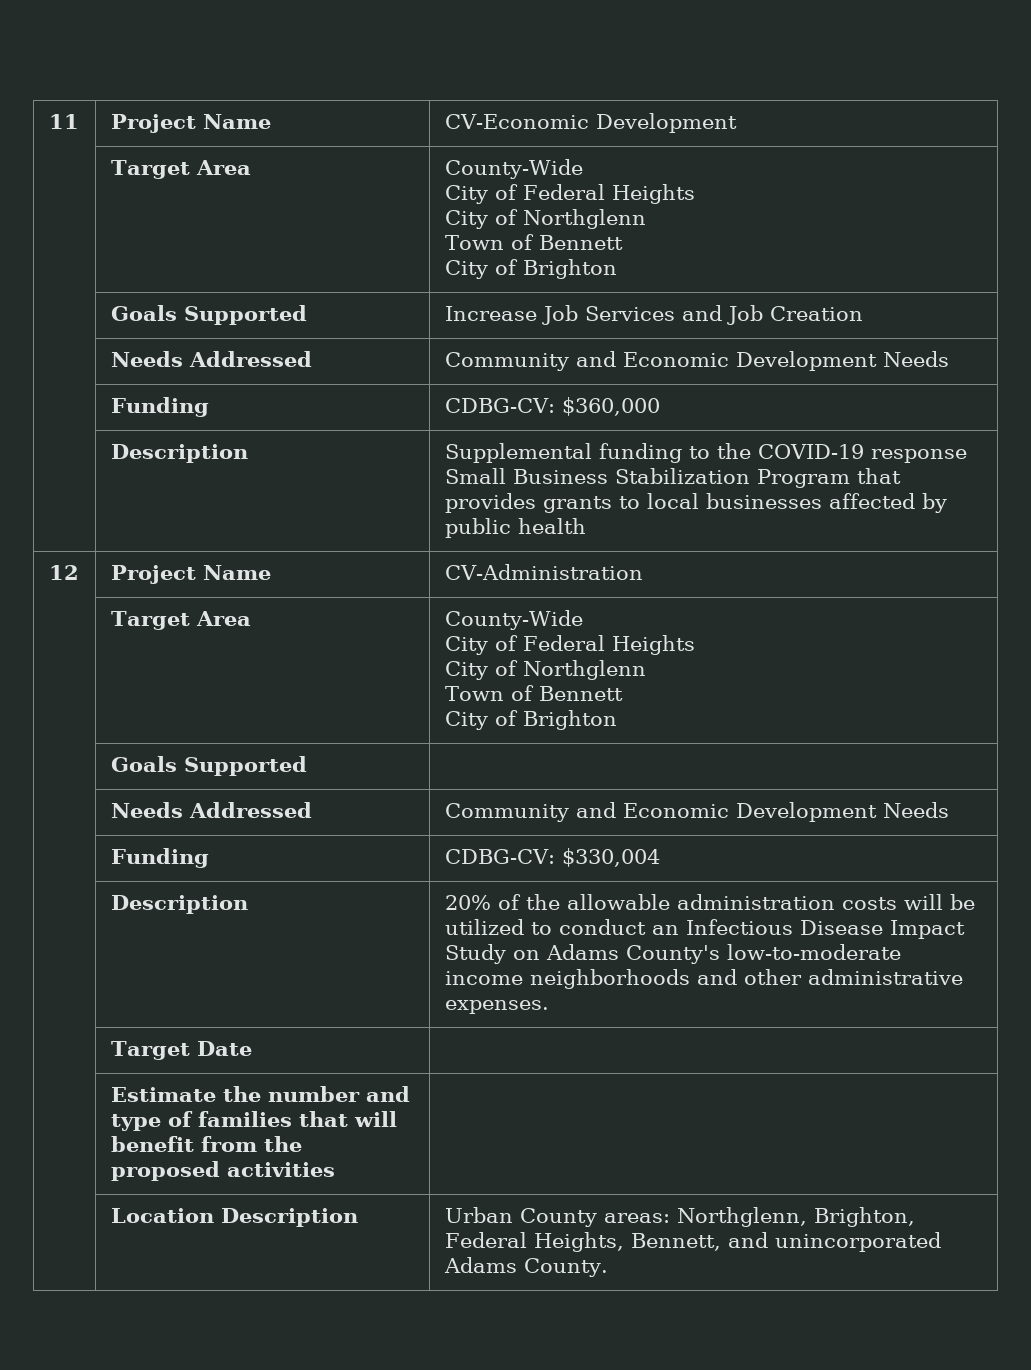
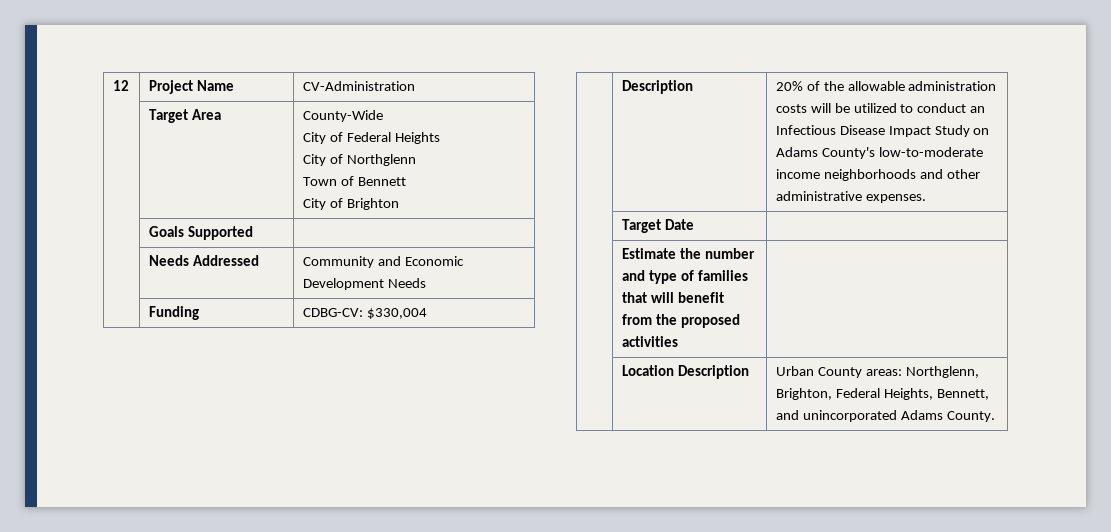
[48,114,79,129] [110,114,271,133] [444,113,737,133] [110,160,251,179] [444,159,583,179] [444,184,695,204] [444,209,646,229] [444,234,623,250] [444,259,617,279] [110,305,307,325] [444,305,863,325] [110,351,312,367] [444,351,949,371] [110,397,209,417] [444,397,660,416] [110,444,248,463] [444,443,967,463] [444,468,901,488] [444,493,947,513] [444,518,586,538] 11 | Project Name | CV-Economic Development // | Target Area | County-Wide // City of Federal Heights // City of Northglenn // Town of Bennett // City of Brighton // | Goals Supported | Increase Job Services and Job Creation // | Needs Addressed | Community and Economic Development Needs // | Funding | CDBG-CV: $360,000 // | Description | Supplemental funding to the COVID-19 response Small Business Stabilization Program that provides grants to local businesses affected by public health // -> (112, 85) none

